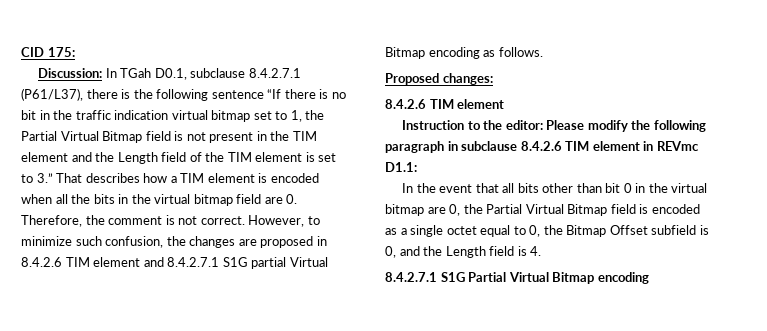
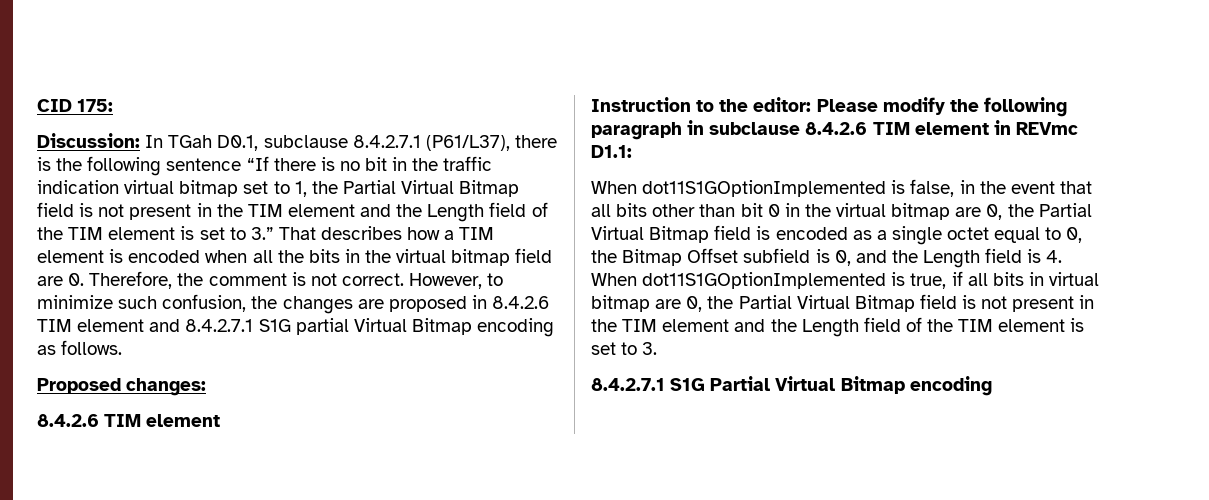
[402,183,414,193] In -> [591,179,975,197] When dot11S1GOptionImplemented is false, in
(542, 251) none -> [591,271,1100,289] [591,294,1095,312] [591,317,1085,337] [591,342,658,355] When dot11S1GOptionImplemented is true, if all bits in virtual bitmap are 0, the Partial Virtual Bitmap field is not present in the TIM element and the Length field of the TIM element is set to 3.

